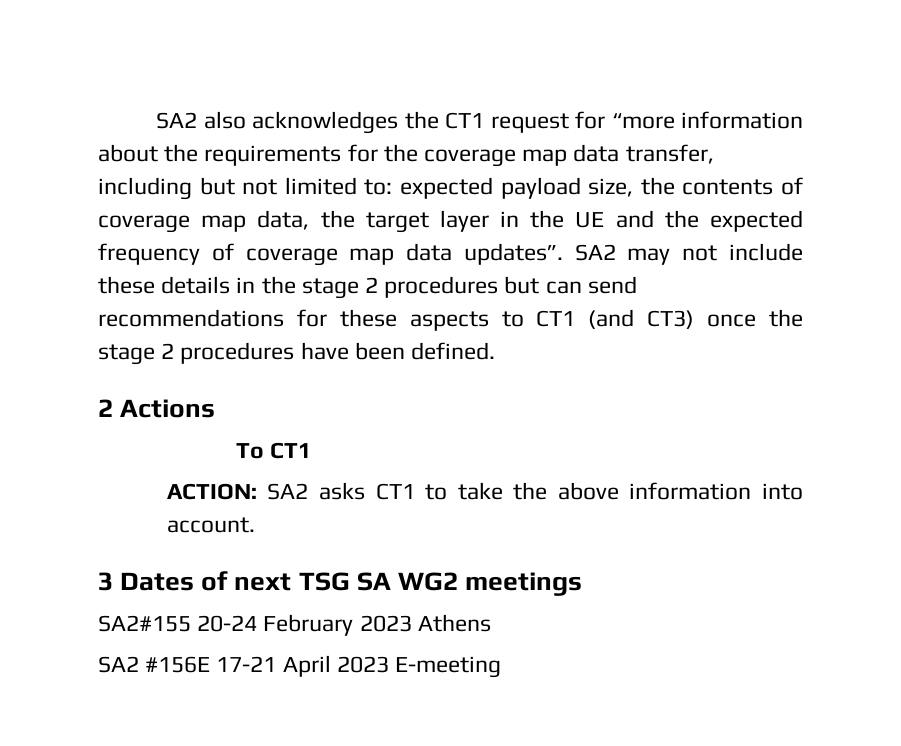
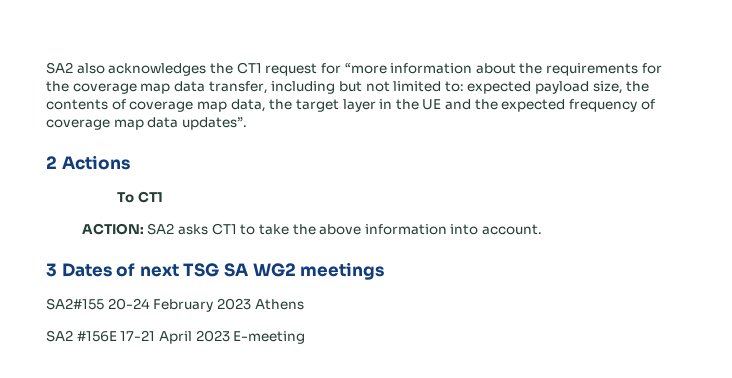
[574,243,804,265] [98,276,637,299] [98,309,804,331] [98,342,496,365] SA2 may not include these details in the stage 2 procedures but can send recommendations for these aspects to CT1 (and CT3) once the stage 2 procedures have been defined. -> (247, 123) none

